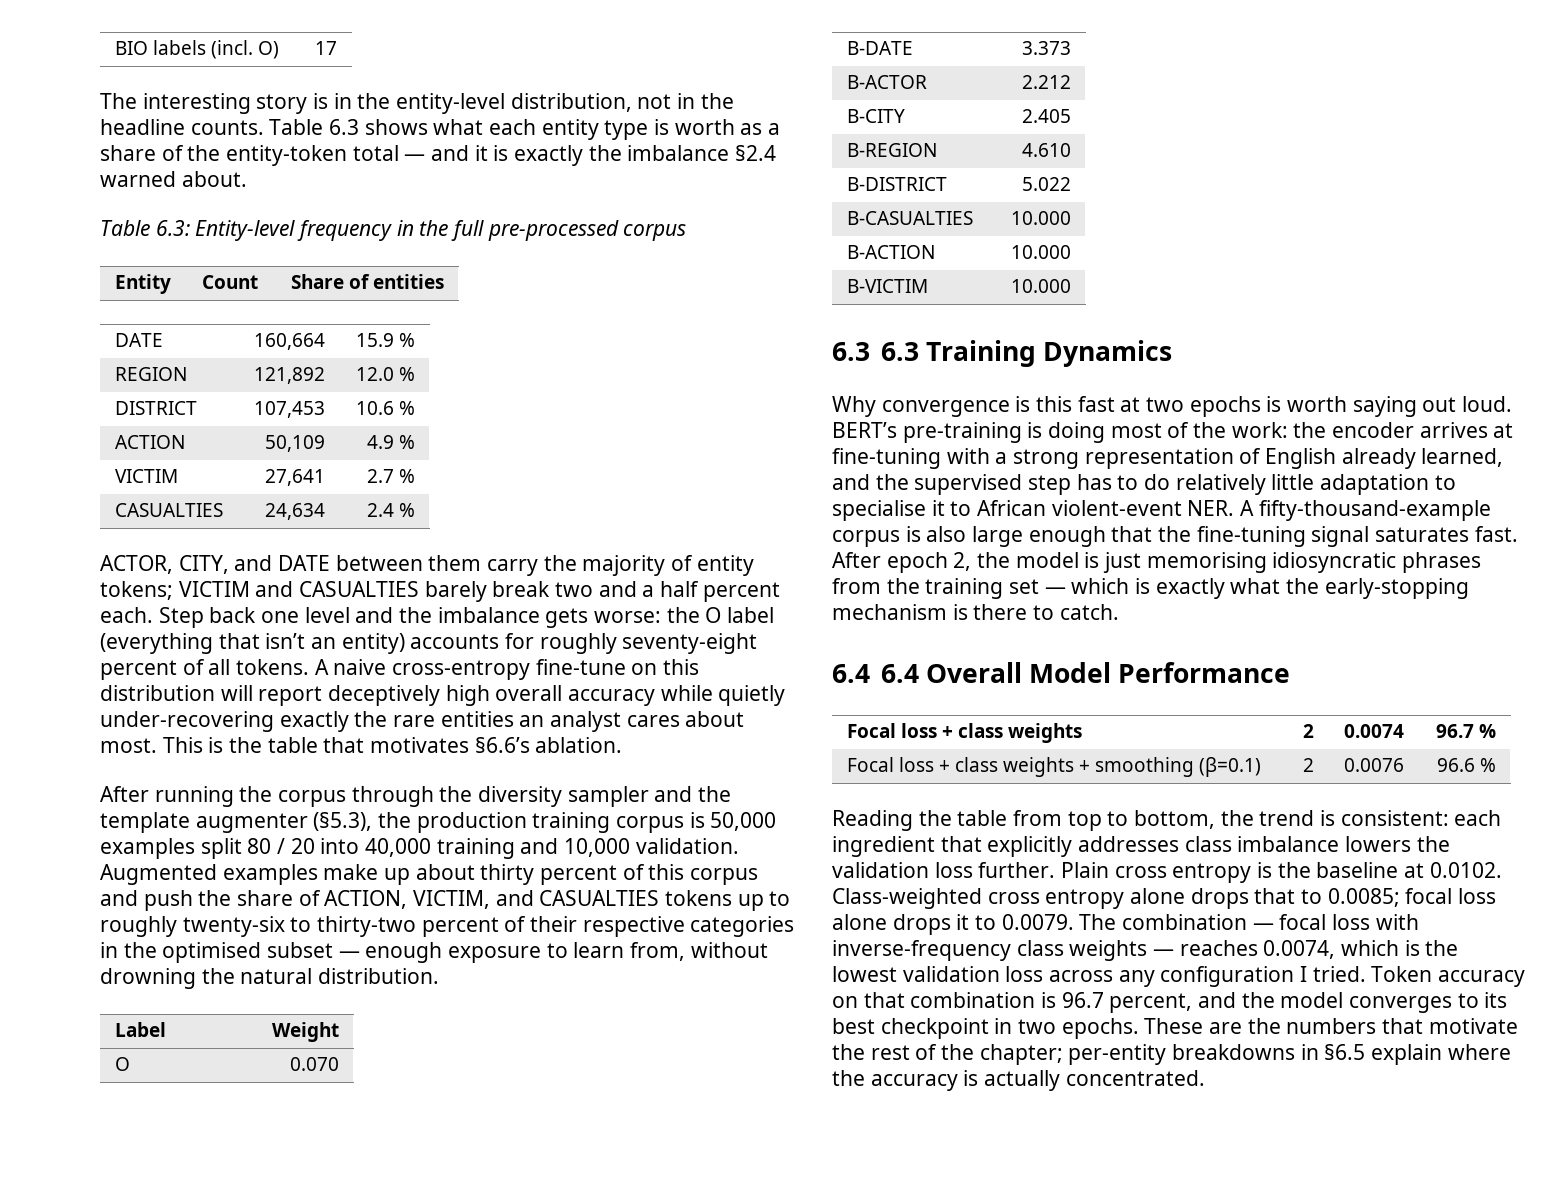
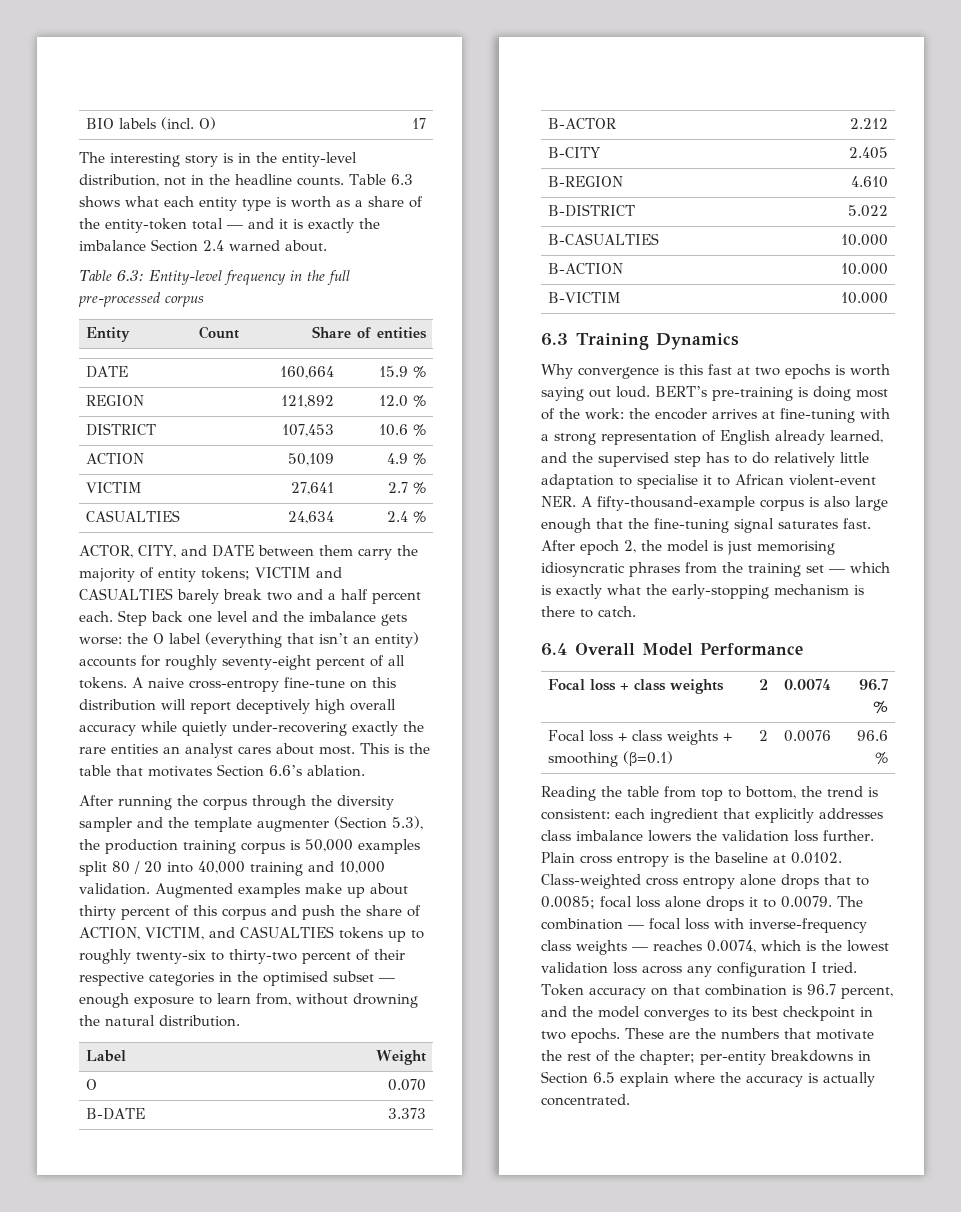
[735,145,777,161] §2.4 -> [151,239,224,252] Section 2.4
[474,737,530,753] §6.6’s -> [217,764,302,777] Section 6.6’s
[313,812,373,831] (§5.3), -> [334,816,423,830] (Section 5.3),
[880,342,919,361] 6.3 -> (568, 339) none
[880,664,919,683] 6.4 -> (567, 649) none
[1324,1044,1366,1060] §6.5 -> [541,1071,615,1084] Section 6.5

